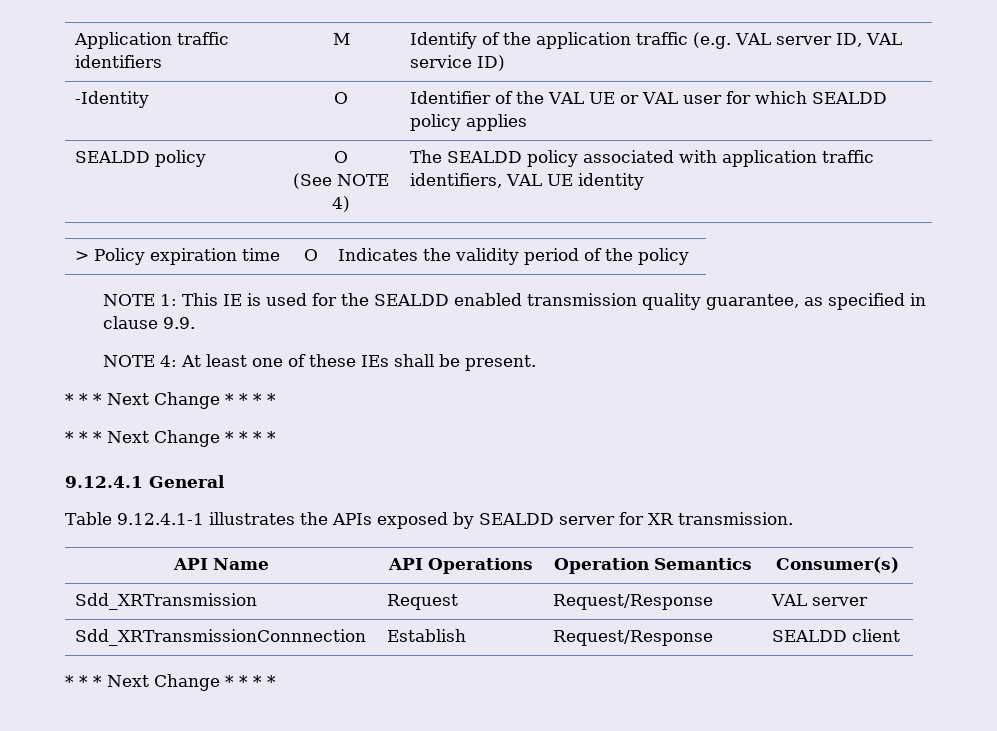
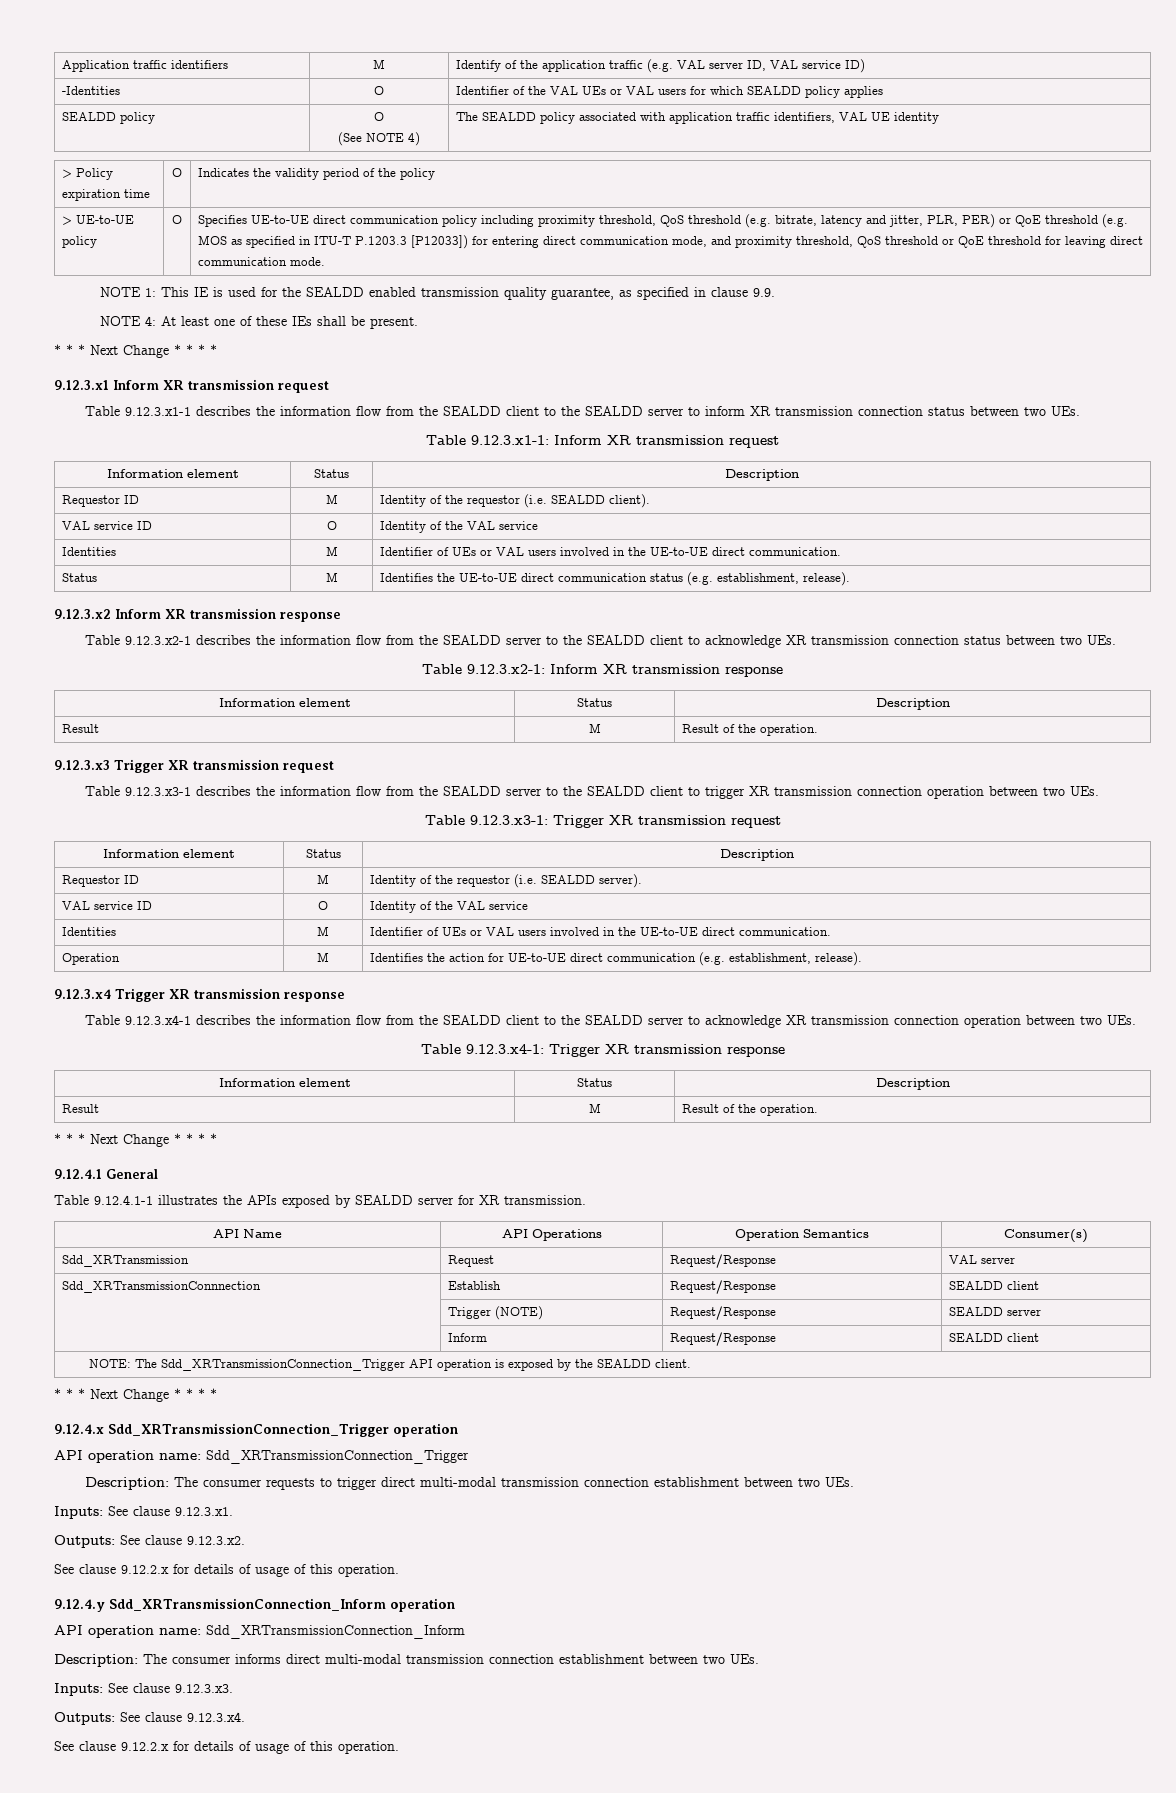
[75,91,150,108] -Identity -> [61,86,120,95] -Identities
[589,92,723,104] UE or VAL user -> [581,86,686,95] UEs or VAL users
(690, 256) none -> [61,215,134,225] [61,236,97,248] [172,215,182,224] [197,214,1128,228] [197,235,1143,249] [197,257,325,266] // > UE-to-UE policy | O | Specifies UE-to-UE direct communication policy including proximity threshold, QoS threshold (e.g. bitrate, latency and jitter, PLR, PER) or QoE threshold (e.g. MOS as specified in ITU-T P.1203.3 [P12033]) for entering direct communication mode, and proximity threshold, QoS threshold or QoE threshold for leaving direct communication mode.
(276, 399) none -> [54,379,329,393] [84,406,1080,416] [426,435,779,448] [106,469,239,478] [314,469,349,478] [724,469,799,481] [61,495,139,507] [325,494,338,504] [379,494,650,508] [61,521,152,530] [326,521,337,530] [379,521,538,533] [61,547,116,556] [325,546,338,556] [379,547,841,556] [61,573,97,582] [325,572,338,582] [379,572,850,586] [54,608,341,622] [84,635,1116,648] [422,664,783,677] [218,698,351,707] [577,698,612,707] [875,698,950,710] [61,724,99,733] [588,723,601,733] [681,724,818,736] [54,759,334,773] [84,786,1099,799] [424,815,781,828] [103,849,235,858] [305,849,341,858] [719,849,794,861] [61,875,139,887] [317,874,329,884] [369,874,642,888] [61,901,152,910] [318,901,328,910] [369,901,528,913] [61,927,116,936] [317,926,329,936] [369,927,831,936] [61,953,120,965] [317,952,329,962] [369,952,862,966] [54,988,345,1002] [84,1015,1136,1028] [420,1044,785,1057] [218,1078,351,1087] [577,1078,612,1087] [875,1078,950,1090] [61,1104,99,1113] [588,1103,601,1113] [681,1104,818,1116] // 9.12.3.x1 Inform XR transmission request // Table 9.12.3.x1-1 describes the information flow from the SEALDD client to the SEALDD server to inform XR transmission connection status between two UEs. // Table 9.12.3.x1-1: Inform XR transmission request // Information element | Status | Description // Requestor ID | M | Identity of the requestor (i.e. SEALDD client). // VAL service ID | O | Identity of the VAL service // Identities | M | Identifier of UEs or VAL users involved in the UE-to-UE direct communication. // Status | M | Identifies the UE-to-UE direct communication status (e.g. establishment, release). // 9.12.3.x2 Inform XR transmission response // Table 9.12.3.x2-1 describes the information flow from the SEALDD server to the SEALDD client to acknowledge XR transmission connection status between two UEs. // Table 9.12.3.x2-1: Inform XR transmission response // Information element | Status | Description // Result | M | Result of the operation. // 9.12.3.x3 Trigger XR transmission request // Table 9.12.3.x3-1 describes the information flow from the SEALDD server to the SEALDD client to trigger XR transmission connection operation between two UEs. // Table 9.12.3.x3-1: Trigger XR transmission request // Information element | Status | Description // Requestor ID | M | Identity of the requestor (i.e. SEALDD server). // VAL service ID | O | Identity of the VAL service // Identities | M | Identifier of UEs or VAL users involved in the UE-to-UE direct communication. // Operation | M | Identifies the action for UE-to-UE direct communication (e.g. establishment, release). // 9.12.3.x4 Trigger XR transmission response // Table 9.12.3.x4-1 describes the information flow from the SEALDD client to the SEALDD server to acknowledge XR transmission connection operation between two UEs. // Table 9.12.3.x4-1: Trigger XR transmission response // Information element | Status | Description // Result | M | Result of the operation.
[65,674,276,691] // * * * Next Change * * * * -> [447,1306,543,1320] [669,1306,776,1320] [948,1307,1041,1316] [447,1333,487,1342] [669,1332,776,1346] [948,1333,1039,1342] [89,1359,692,1371] [54,1388,217,1402] [54,1423,458,1437] [54,1450,469,1464] [84,1477,854,1490] [54,1506,233,1519] [54,1535,245,1548] [54,1564,399,1577] [54,1598,455,1612] [54,1625,465,1639] [54,1654,759,1667] [54,1683,233,1696] [54,1712,245,1725] [54,1741,399,1754] // | Trigger (NOTE) | Request/Response | SEALDD server // | Inform | Request/Response | SEALDD client // NOTE: The Sdd_XRTransmissionConnection_Trigger API operation is exposed by the SEALDD client. // * * * Next Change * * * * // 9.12.4.x Sdd_XRTransmissionConnection_Trigger operation // API operation name: Sdd_XRTransmissionConnection_Trigger // Description: The consumer requests to trigger direct multi-modal transmission connection establishment between two UEs. // Inputs: See clause 9.12.3.x1. // Outputs: See clause 9.12.3.x2. // See clause 9.12.2.x for details of usage of this operation. // 9.12.4.y Sdd_XRTransmissionConnection_Inform operation // API operation name: Sdd_XRTransmissionConnection_Inform // Description: The consumer informs direct multi-modal transmission connection establishment between two UEs. // Inputs: See clause 9.12.3.x3. // Outputs: See clause 9.12.3.x4. // See clause 9.12.2.x for details of usage of this operation.

